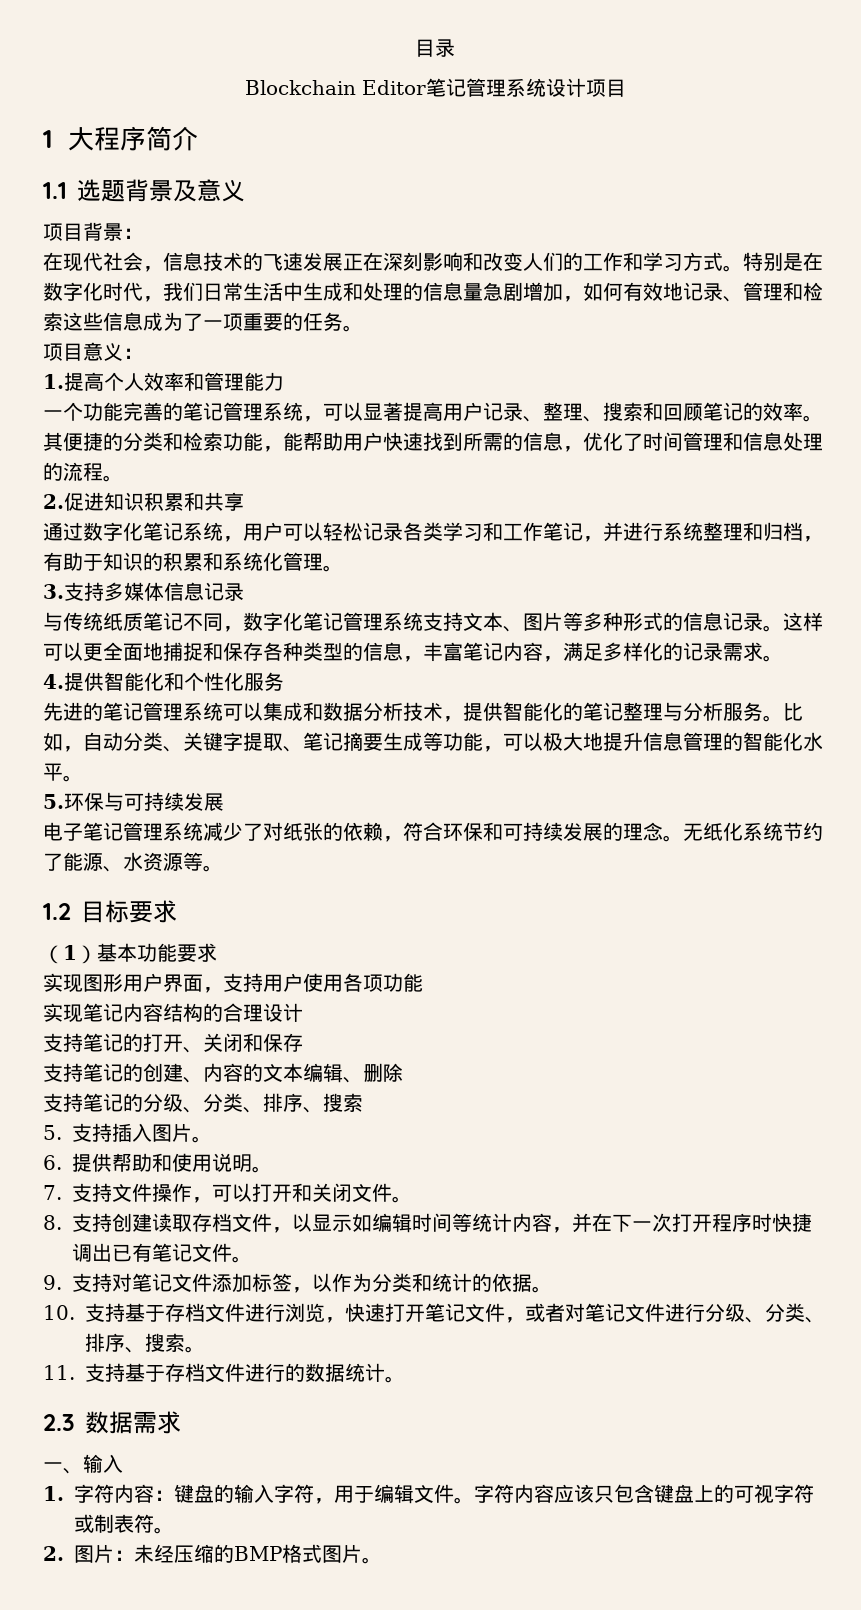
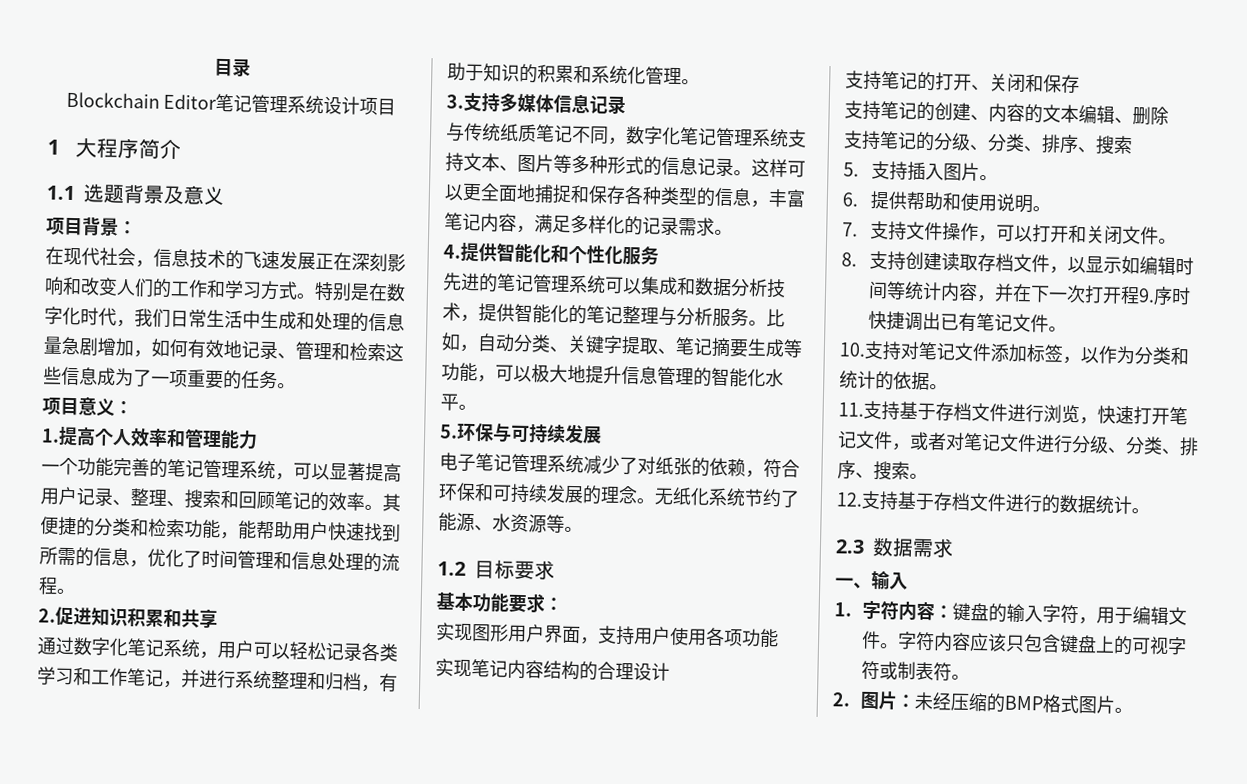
[43,945,97,964] （1） -> (555, 570) none
(217, 952) none -> [544,597,563,611] ：
(732, 1222) none -> [1138,288,1156,303] 9.
[43,1275,62,1290] 9. -> [839,342,866,357] 10.
[43,1305,75,1320] 10. -> [838,402,864,417] 11.
[43,1365,75,1380] 11. -> [836,492,863,507] 12.

